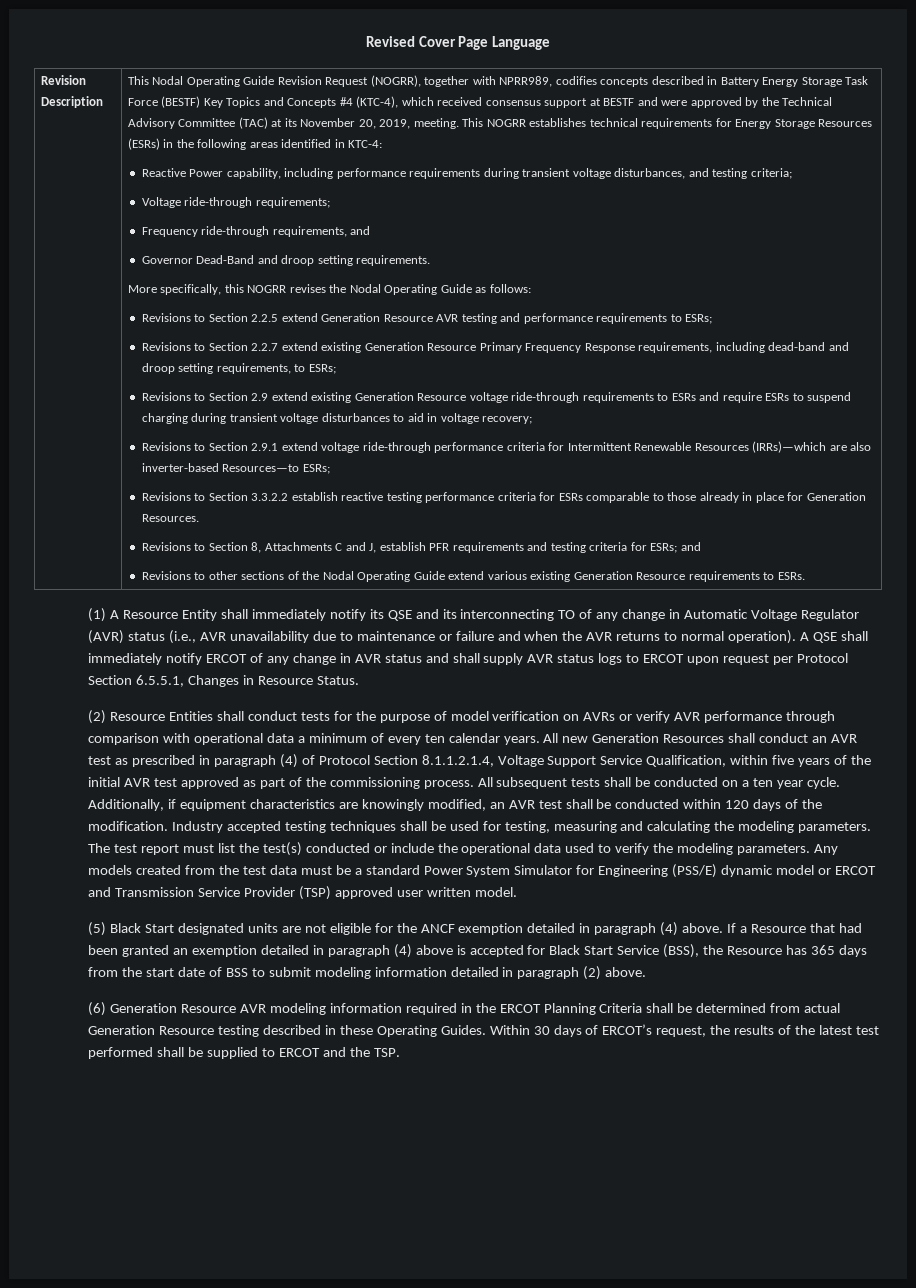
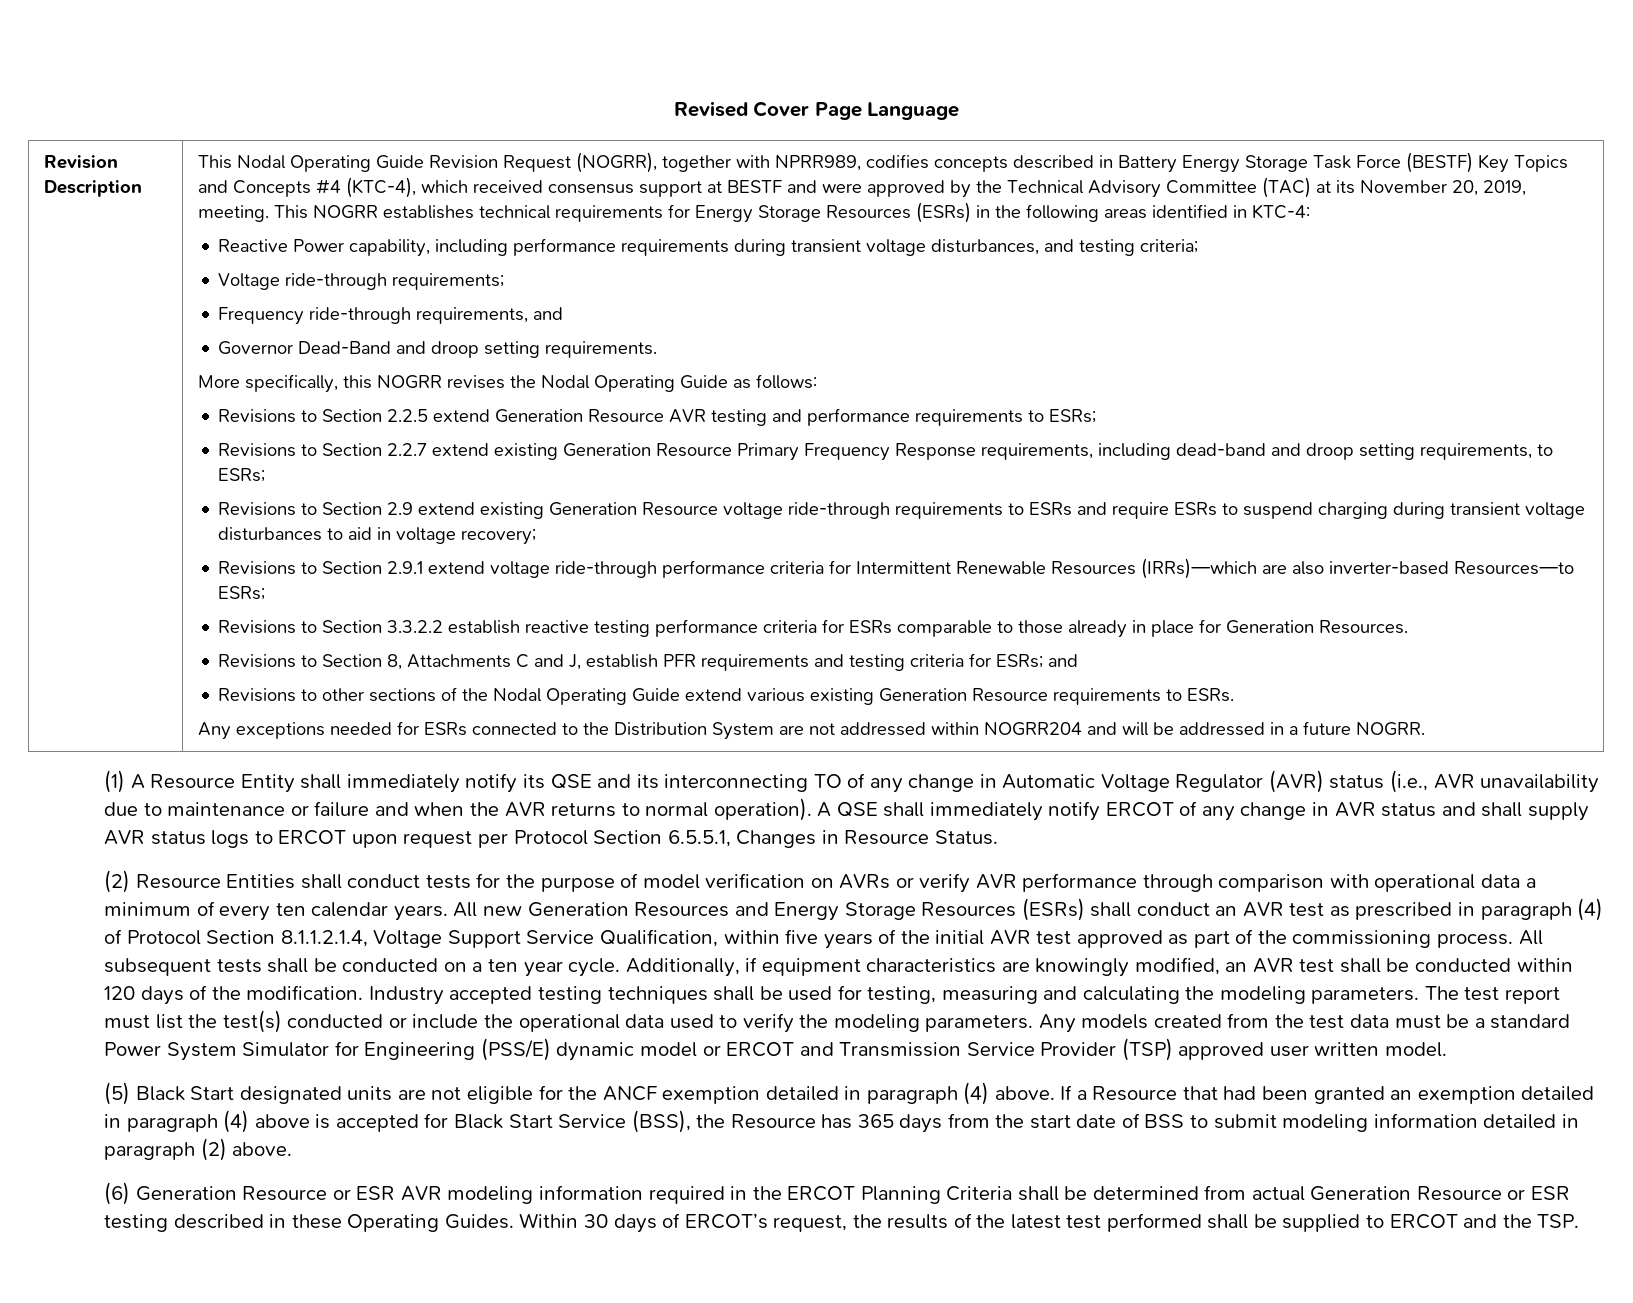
(805, 576) none -> [197,721,1425,740] // Any exceptions needed for ESRs connected to the Distribution System are not addressed within NOGRR204 and will be addressed in a future NOGRR.
(725, 738) none -> [734,898,1085,921] and Energy Storage Resources (ESRs)
(237, 1008) none -> [332,1186,396,1200] or ESR
(215, 1030) none -> [1507,1186,1571,1200] or ESR

